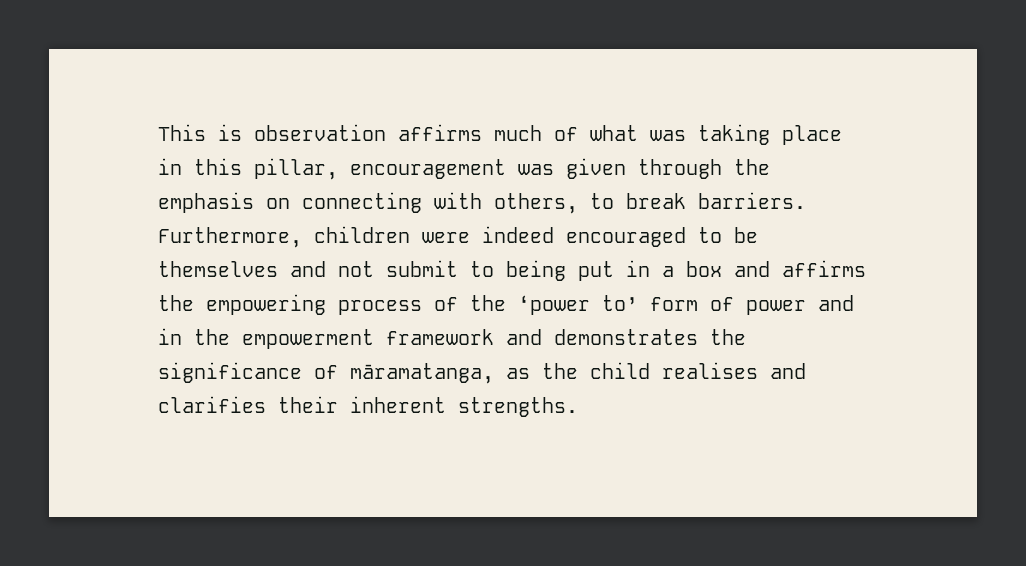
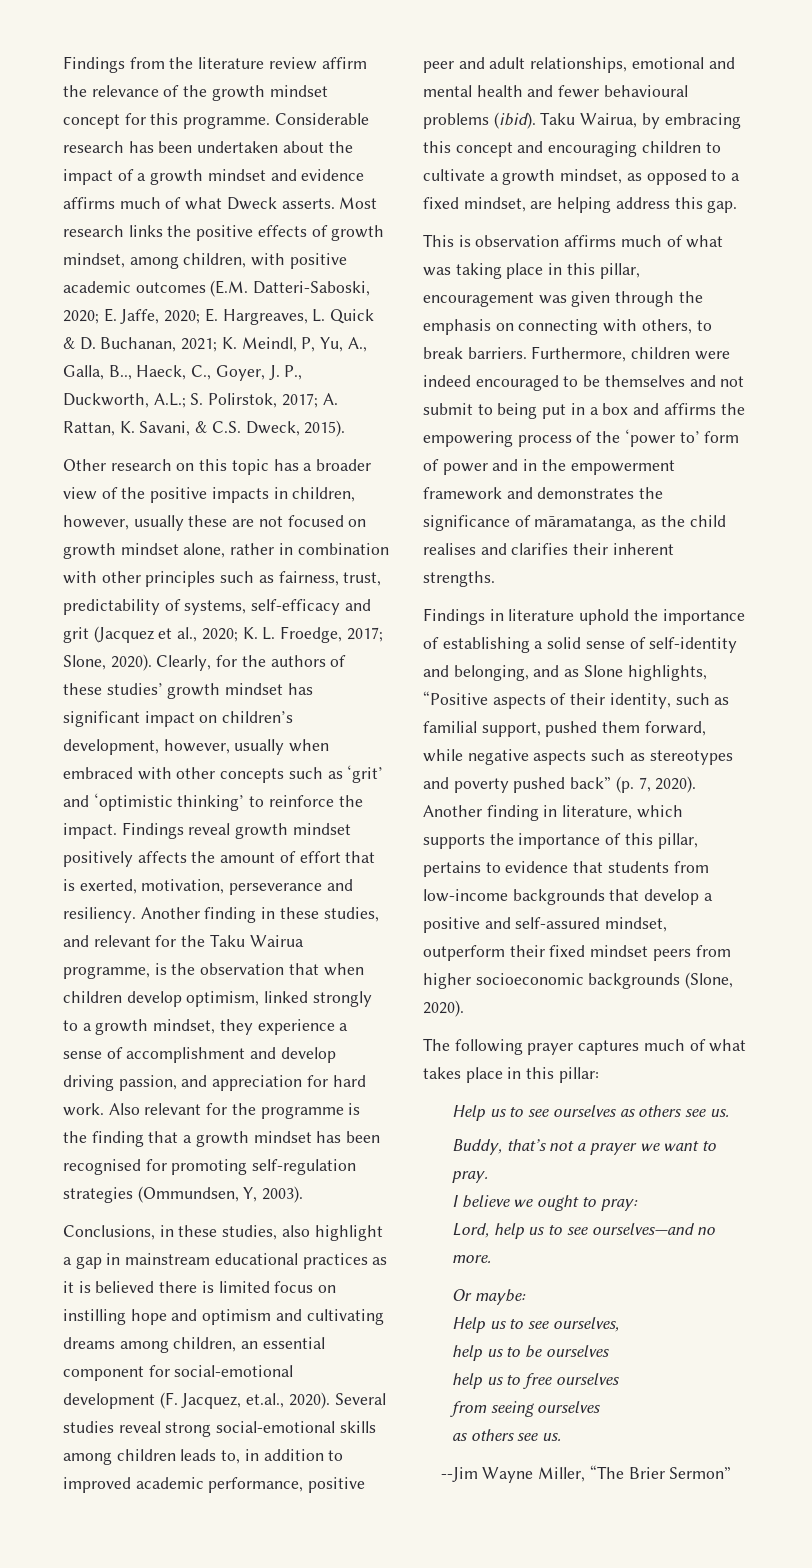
(158, 132) none -> [63,56,367,73] [63,85,328,101] [63,113,369,129] [63,141,353,153] [63,169,365,185] [63,197,378,210] [63,225,385,241] [63,253,347,269] [63,280,371,297] [63,308,375,325] [63,337,367,352] [63,365,303,381] [63,393,338,408] [63,420,346,437] [63,459,372,475] [63,487,356,503] [63,515,367,531] [63,543,389,559] [63,571,382,587] [63,599,371,615] [63,626,383,643] [63,654,347,671] [63,683,313,699] [63,711,294,727] [63,739,330,755] [63,765,384,783] [63,793,363,811] [63,822,351,839] [63,851,376,867] [63,879,353,895] [63,907,379,923] [63,934,304,947] [63,963,364,979] [63,991,372,1007] [63,1019,349,1035] [63,1047,336,1063] [63,1075,366,1091] [63,1103,361,1119] [63,1131,381,1147] [63,1159,357,1175] [63,1186,304,1203] [63,1225,383,1241] [63,1253,388,1269] [63,1281,337,1293] [63,1309,384,1325] [63,1337,325,1353] [63,1365,294,1381] [63,1392,386,1409] [63,1421,376,1437] [63,1449,344,1465] [63,1477,366,1493] [423,57,735,73] [423,85,688,98] [423,112,741,129] [423,141,721,157] [423,169,741,185] [423,197,738,213] Findings from the literature review affirm the relevance of the growth mindset concept for this programme. Considerable research has been undertaken about the impact of a growth mindset and evidence affirms much of what Dweck asserts. Most research links the positive effects of growth mindset, among children, with positive academic outcomes (E.M. Datteri-Saboski, 2020; E. Jaffe, 2020; E. Hargreaves, L. Quick & D. Buchanan, 2021; K. Meindl, P, Yu, A., Galla, B.., Haeck, C., Goyer, J. P., Duckworth, A.L.; S. Polirstok, 2017; A. Rattan, K. Savani, & C.S. Dweck, 2015). // Other research on this topic has a broader view of the positive impacts in children, however, usually these are not focused on growth mindset alone, rather in combination with other principles such as fairness, trust, predictability of systems, self-efficacy and grit (Jacquez et al., 2020; K. L. Froedge, 2017; Slone, 2020). Clearly, for the authors of these studies’ growth mindset has significant impact on children’s development, however, usually when embraced with other concepts such as ‘grit’ and ‘optimistic thinking’ to reinforce the impact. Findings reveal growth mindset positively affects the amount of effort that is exerted, motivation, perseverance and resiliency. Another finding in these studies, and relevant for the Taku Wairua programme, is the observation that when children develop optimism, linked strongly to a growth mindset, they experience a sense of accomplishment and develop driving passion, and appreciation for hard work. Also relevant for the programme is the finding that a growth mindset has been recognised for promoting self-regulation strategies (Ommundsen, Y, 2003). // Conclusions, in these studies, also highlight a gap in mainstream educational practices as it is believed there is limited focus on instilling hope and optimism and cultivating dreams among children, an essential component for social-emotional development (F. Jacquez, et.al., 2020). Several studies reveal strong social-emotional skills among children leads to, in addition to improved academic performance, positive peer and adult relationships, emotional and mental health and fewer behavioural problems (ibid). Taku Wairua, by embracing this concept and encouraging children to cultivate a growth mindset, as opposed to a fixed mindset, are helping address this gap. //
(578, 407) none -> [423,608,745,625] [423,637,738,653] [423,665,707,681] [423,691,730,709] [423,721,706,737] [423,749,733,765] [423,776,697,793] [423,805,683,821] [423,833,698,849] [423,861,709,877] [423,889,713,905] [423,917,668,933] [423,945,731,961] [423,972,734,989] [423,1000,464,1017] [423,1038,747,1055] [423,1067,599,1083] [451,1105,729,1121] [451,1139,716,1155] [451,1171,488,1183] [451,1195,638,1211] [451,1223,716,1239] [451,1255,491,1263] [451,1289,526,1305] [451,1317,619,1333] [451,1345,609,1361] [451,1373,619,1389] [449,1401,601,1417] [451,1429,562,1441] [440,1465,732,1483] // Findings in literature uphold the importance of establishing a solid sense of self-identity and belonging, and as Slone highlights, “Positive aspects of their identity, such as familial support, pushed them forward, while negative aspects such as stereotypes and poverty pushed back” (p. 7, 2020). Another finding in literature, which supports the importance of this pillar, pertains to evidence that students from low-income backgrounds that develop a positive and self-assured mindset, outperform their fixed mindset peers from higher socioeconomic backgrounds (Slone, 2020). // The following prayer captures much of what takes place in this pillar: // Help us to see ourselves as others see us. // Buddy, that’s not a prayer we want to pray. // I believe we ought to pray: // Lord, help us to see ourselves—and no more. // Or maybe: // Help us to see ourselves, // help us to be ourselves // help us to free ourselves // from seeing ourselves // as others see us. // --Jim Wayne Miller, “The Brier Sermon”

